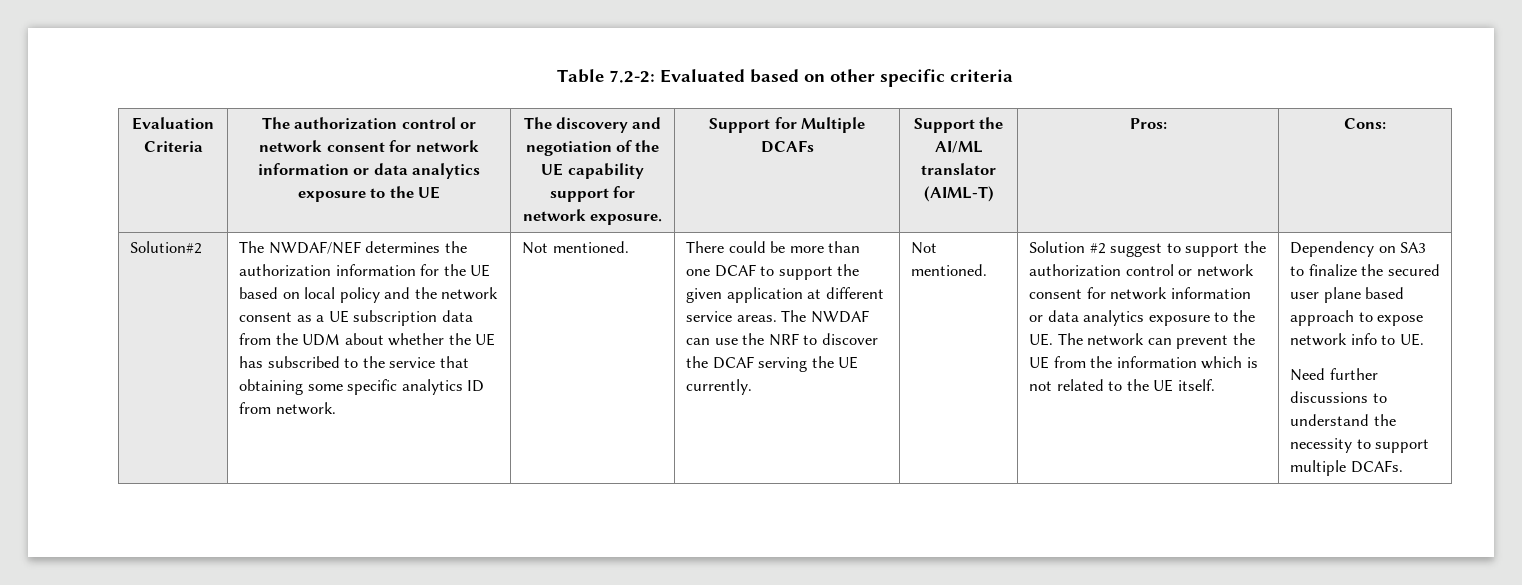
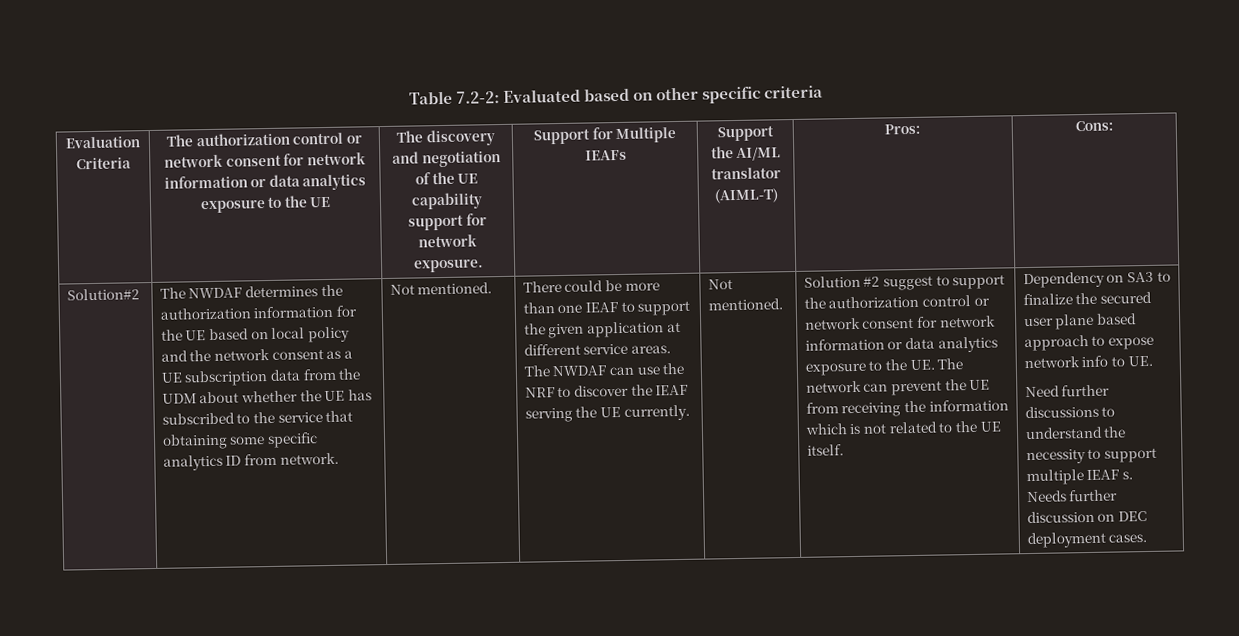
[760,140,814,153] DCAFs -> [584,149,627,161] IEAFs
[268,241,361,254] NWDAF/NEF -> [188,287,243,299] NWDAF
[714,264,756,277] DCAF -> [585,302,619,313] IEAF
[712,356,754,369] DCAF -> [655,384,689,396] IEAF
(1086, 362) none -> [841,402,902,418] receiving
[1350,460,1403,473] DCAFs. -> [1086,469,1134,481] [1026,489,1119,503] [1026,510,1148,524] [1026,531,1148,549] IEAF s. Needs further discussion on DEC deployment cases.

